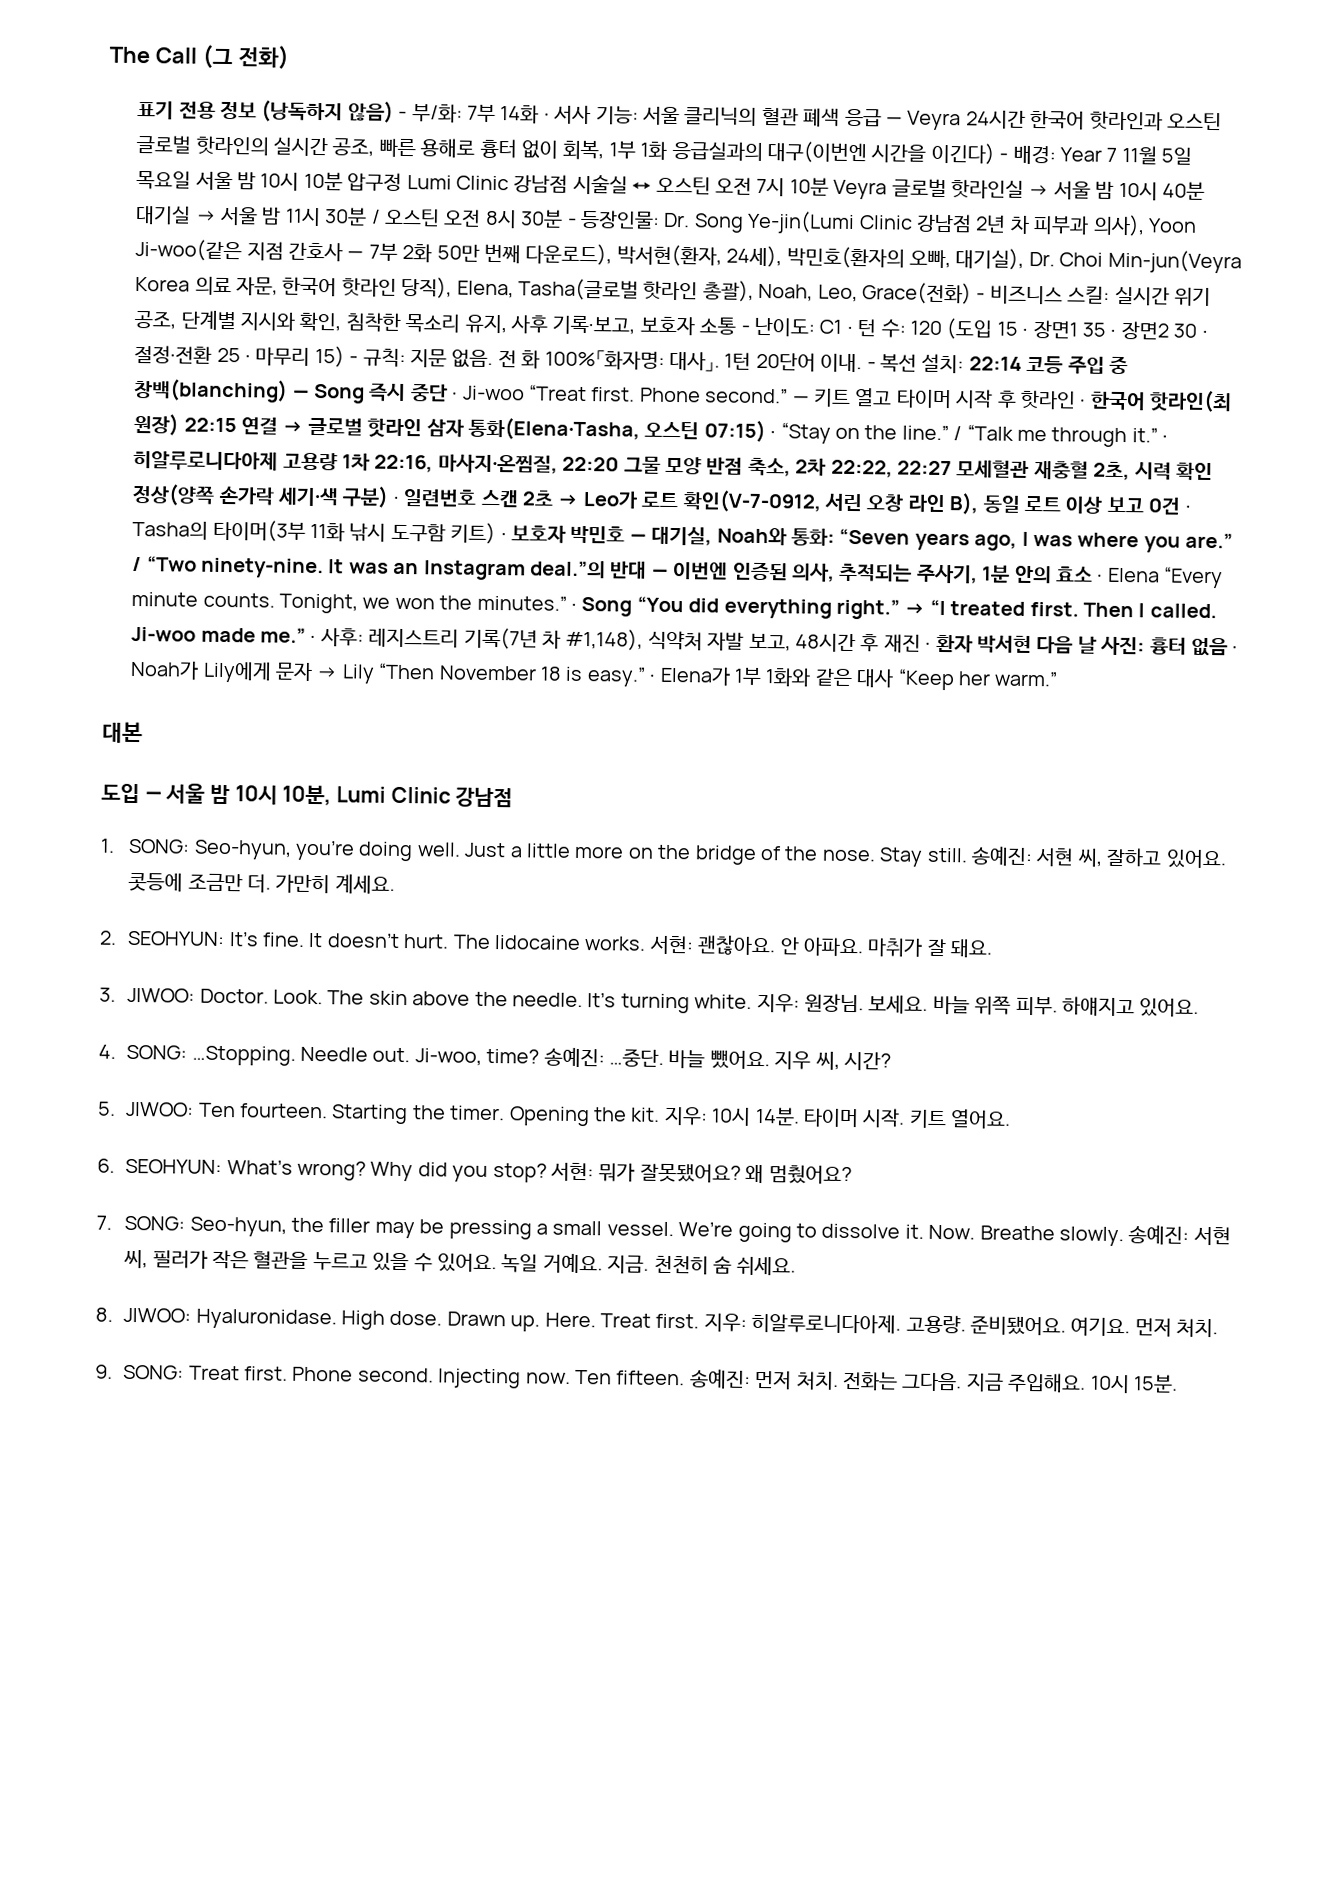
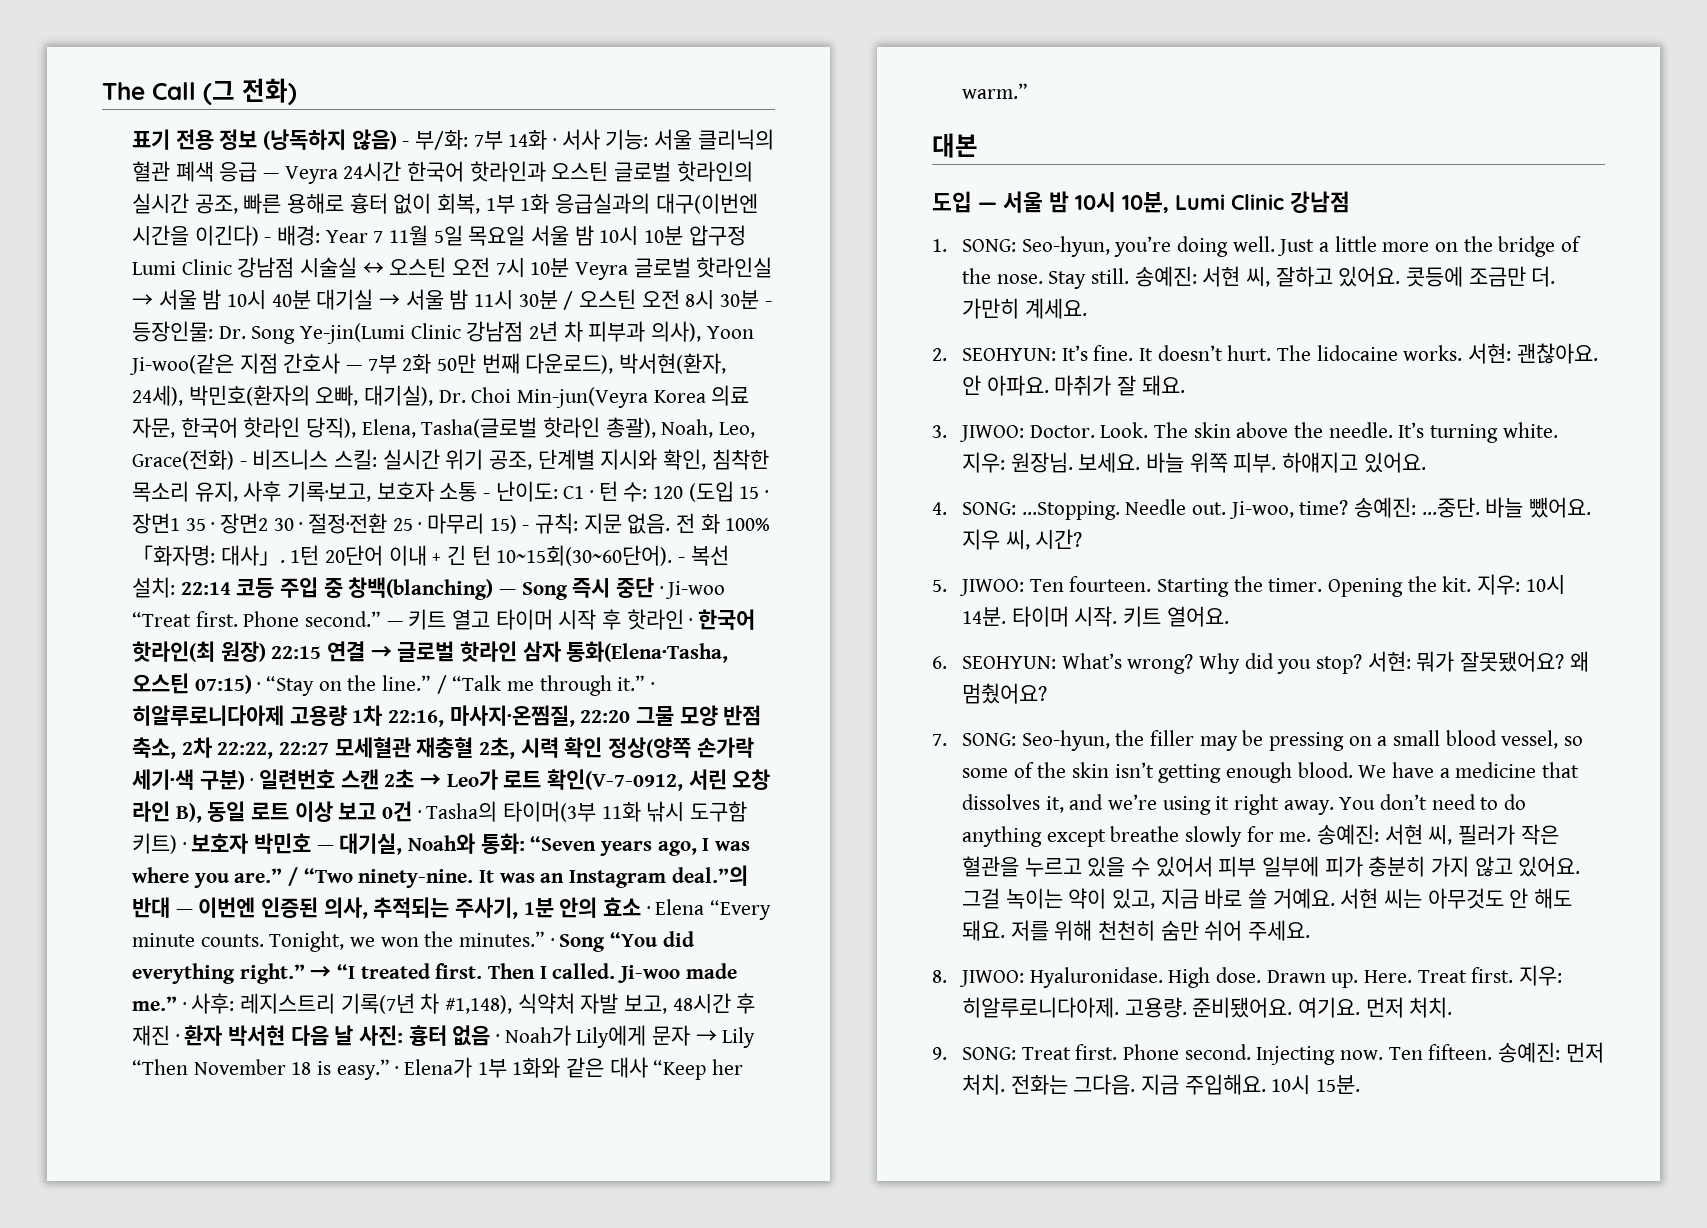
[820,353,863,373] 이내. -> [388,545,673,566] 이내 + 긴 턴 10~15회(30~60단어).
(532, 1229) none -> [1348,736,1372,746] on
[606,1221,1124,1247] vessel. We’re going to dissolve it. Now. Breathe slowly. -> [1445,730,1584,749] [962,762,1580,783] [962,794,1527,815] [962,826,1312,847] blood vessel, so some of the skin isn’t getting enough blood. We have a medicine that dissolves it, and we’re using it right away. You don’t need to do anything except breathe slowly for me.
[436,1253,797,1276] 있어요. 녹일 거예요. 지금. 천천히 숨 쉬세요. -> [1155,856,1581,877] [962,888,1573,909] [962,920,1311,941] 있어서 피부 일부에 피가 충분히 가지 않고 있어요. 그걸 녹이는 약이 있고, 지금 바로 쓸 거예요. 서현 씨는 아무것도 안 해도 돼요. 저를 위해 천천히 숨만 쉬어 주세요.

